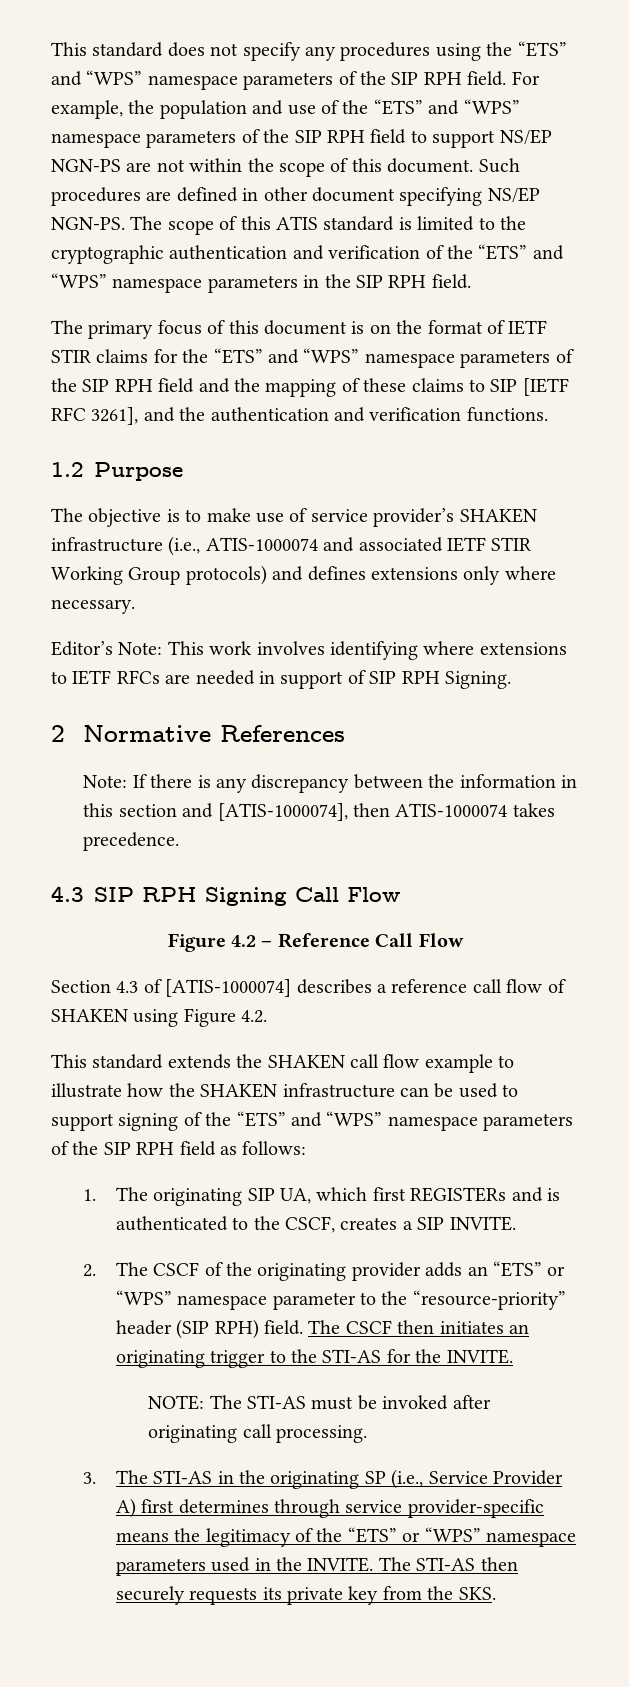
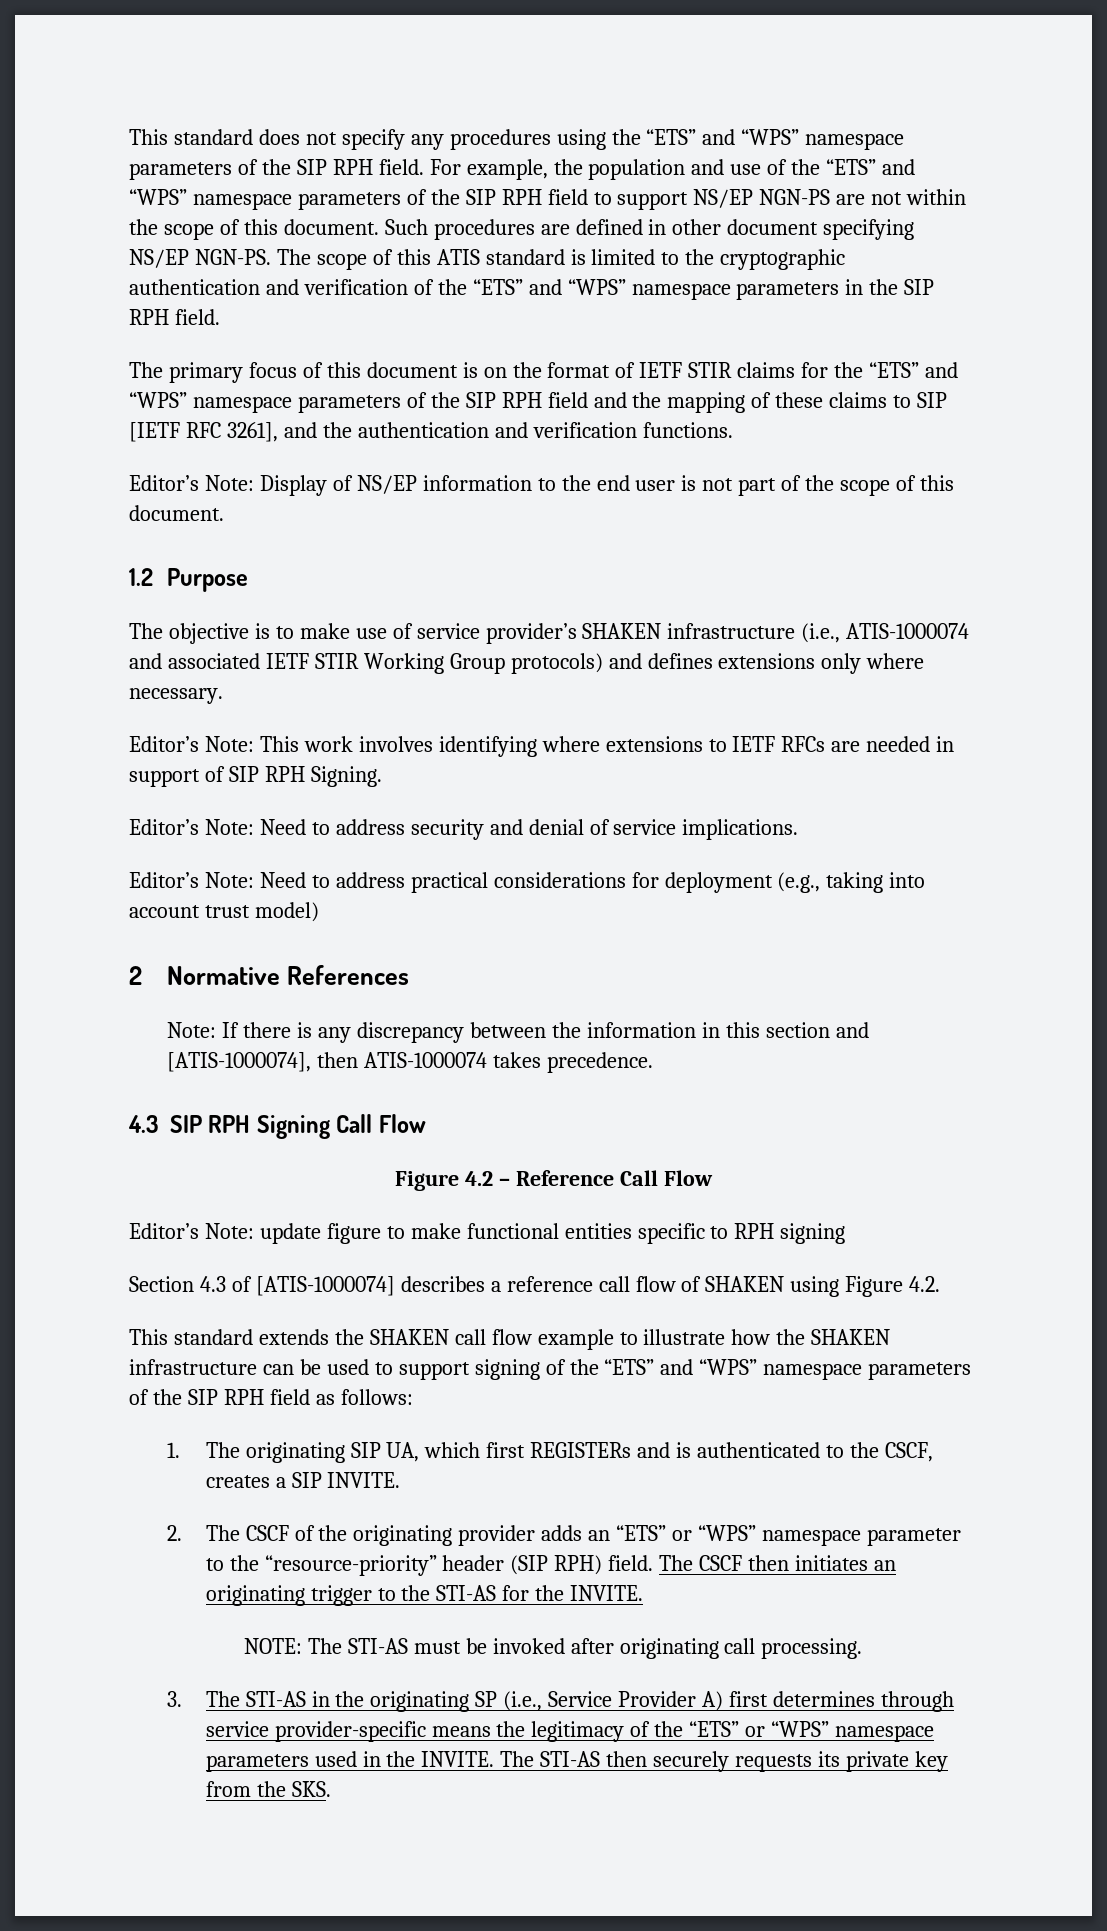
(548, 414) none -> [129,475,954,496] [129,505,224,521] // Editor’s Note: Display of NS/EP information to the end user is not part of the scope of this document.
(511, 680) none -> [129,819,799,840] [129,872,926,893] [129,902,319,922] // Editor’s Note: Need to address security and denial of service implications. // Editor’s Note: Need to address practical considerations for deployment (e.g., taking into account trust model)
(464, 940) none -> [129,1223,846,1244] // Editor’s Note: update figure to make functional entities specific to RPH signing

